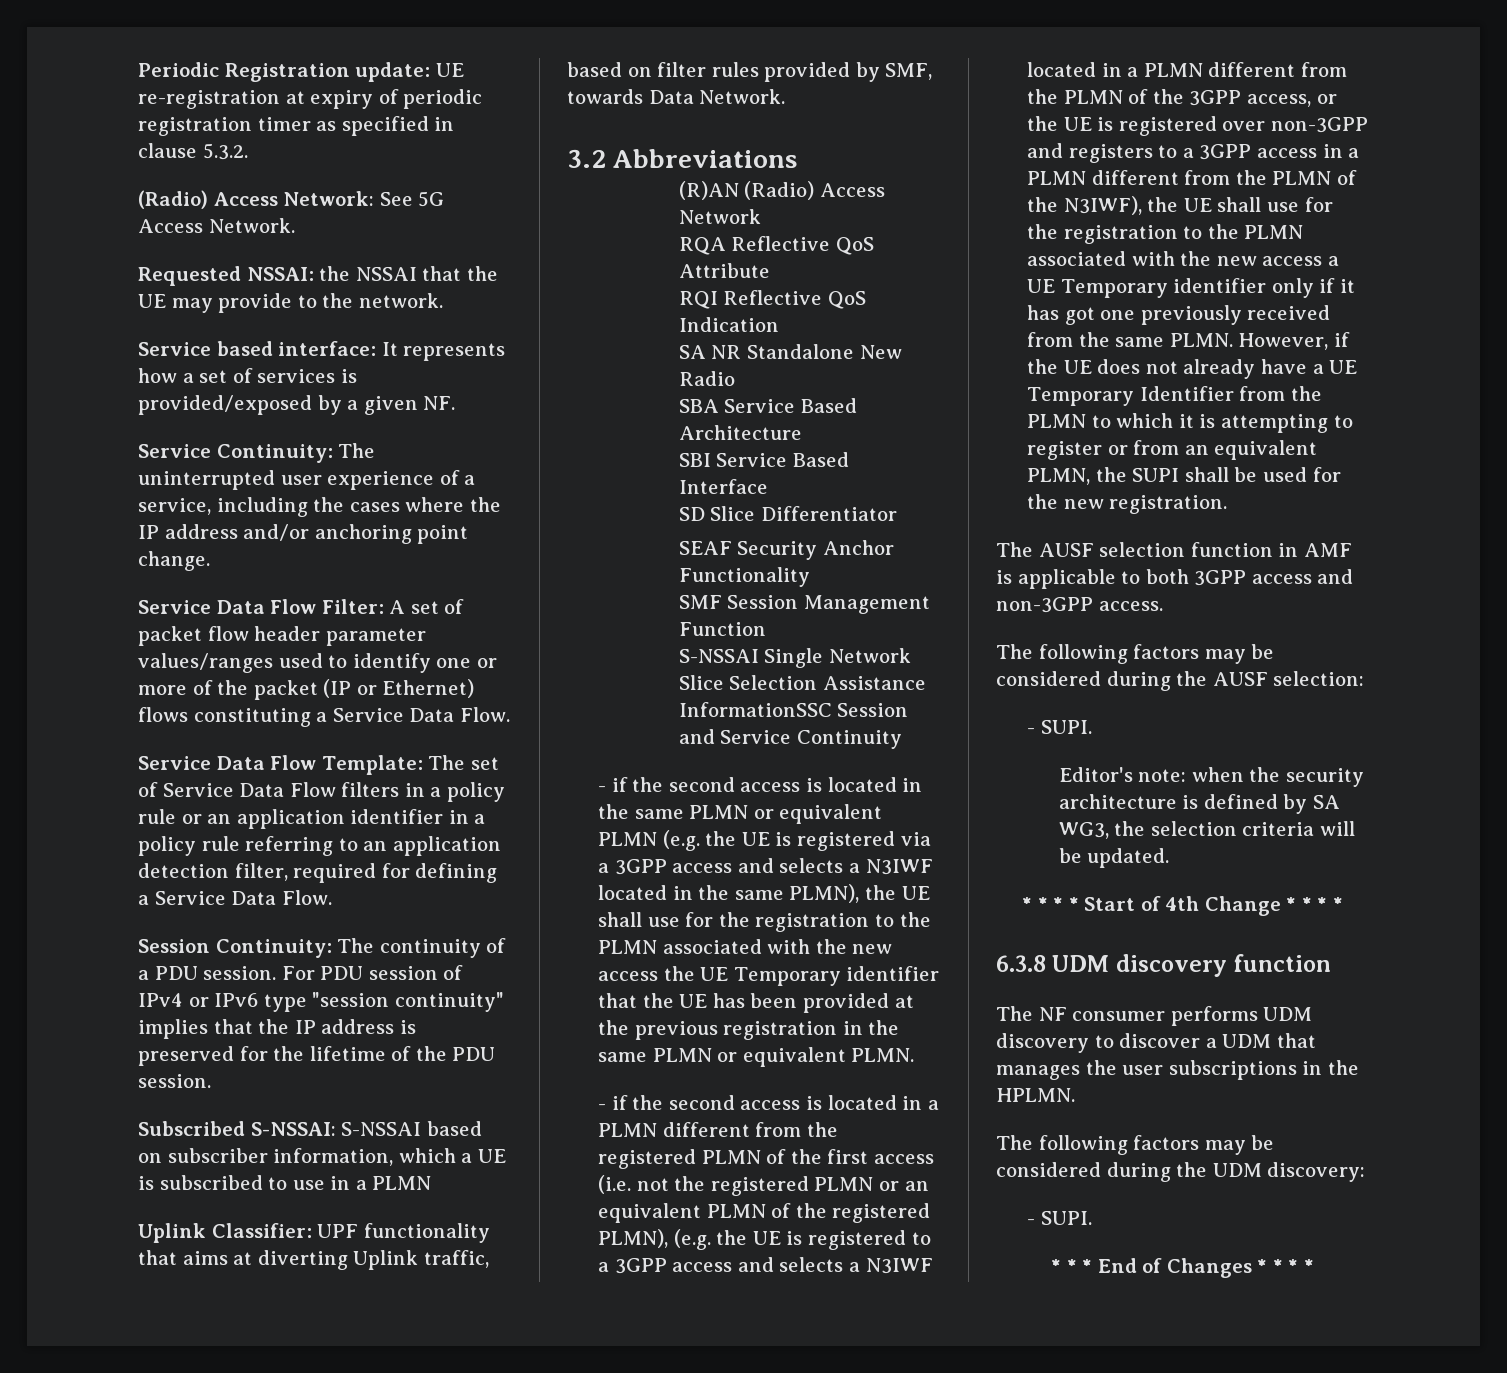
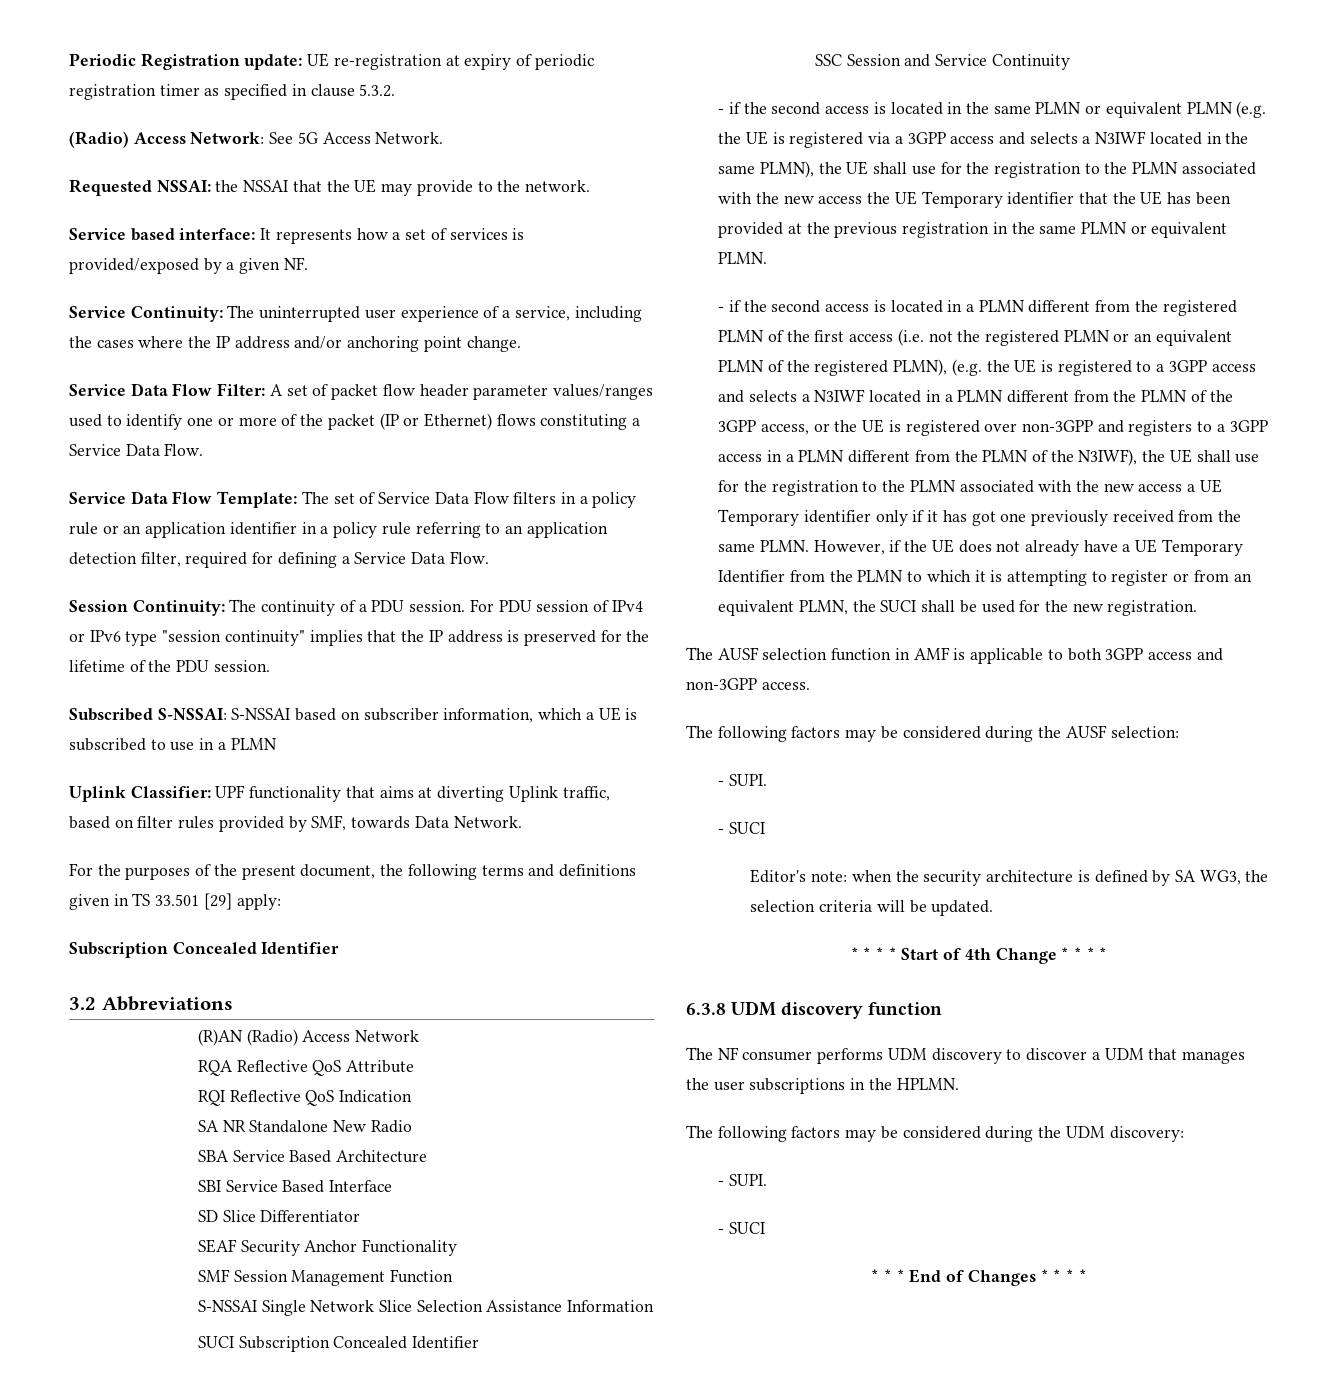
(786, 96) none -> [69,863,636,880] [69,893,281,910] [69,942,340,958] // For the purposes of the present document, the following terms and definitions given in TS 33.501 [29] apply: // Subscription Concealed Identifier
[678,702,832,717] InformationSSC -> [567,1300,655,1312] [197,1336,480,1352] [814,54,842,66] Information // SUCI Subscription Concealed Identifier // SSC
[1132,468,1180,482] SUPI -> [880,600,917,612] SUCI
(1092, 727) none -> [718,822,765,834] // - SUCI
(1092, 1218) none -> [718,1222,765,1234] // - SUCI

